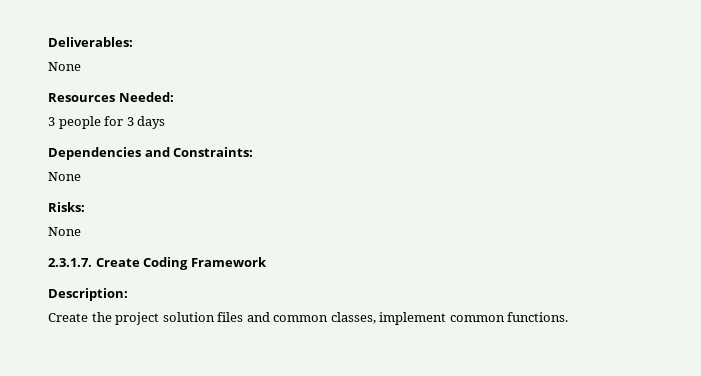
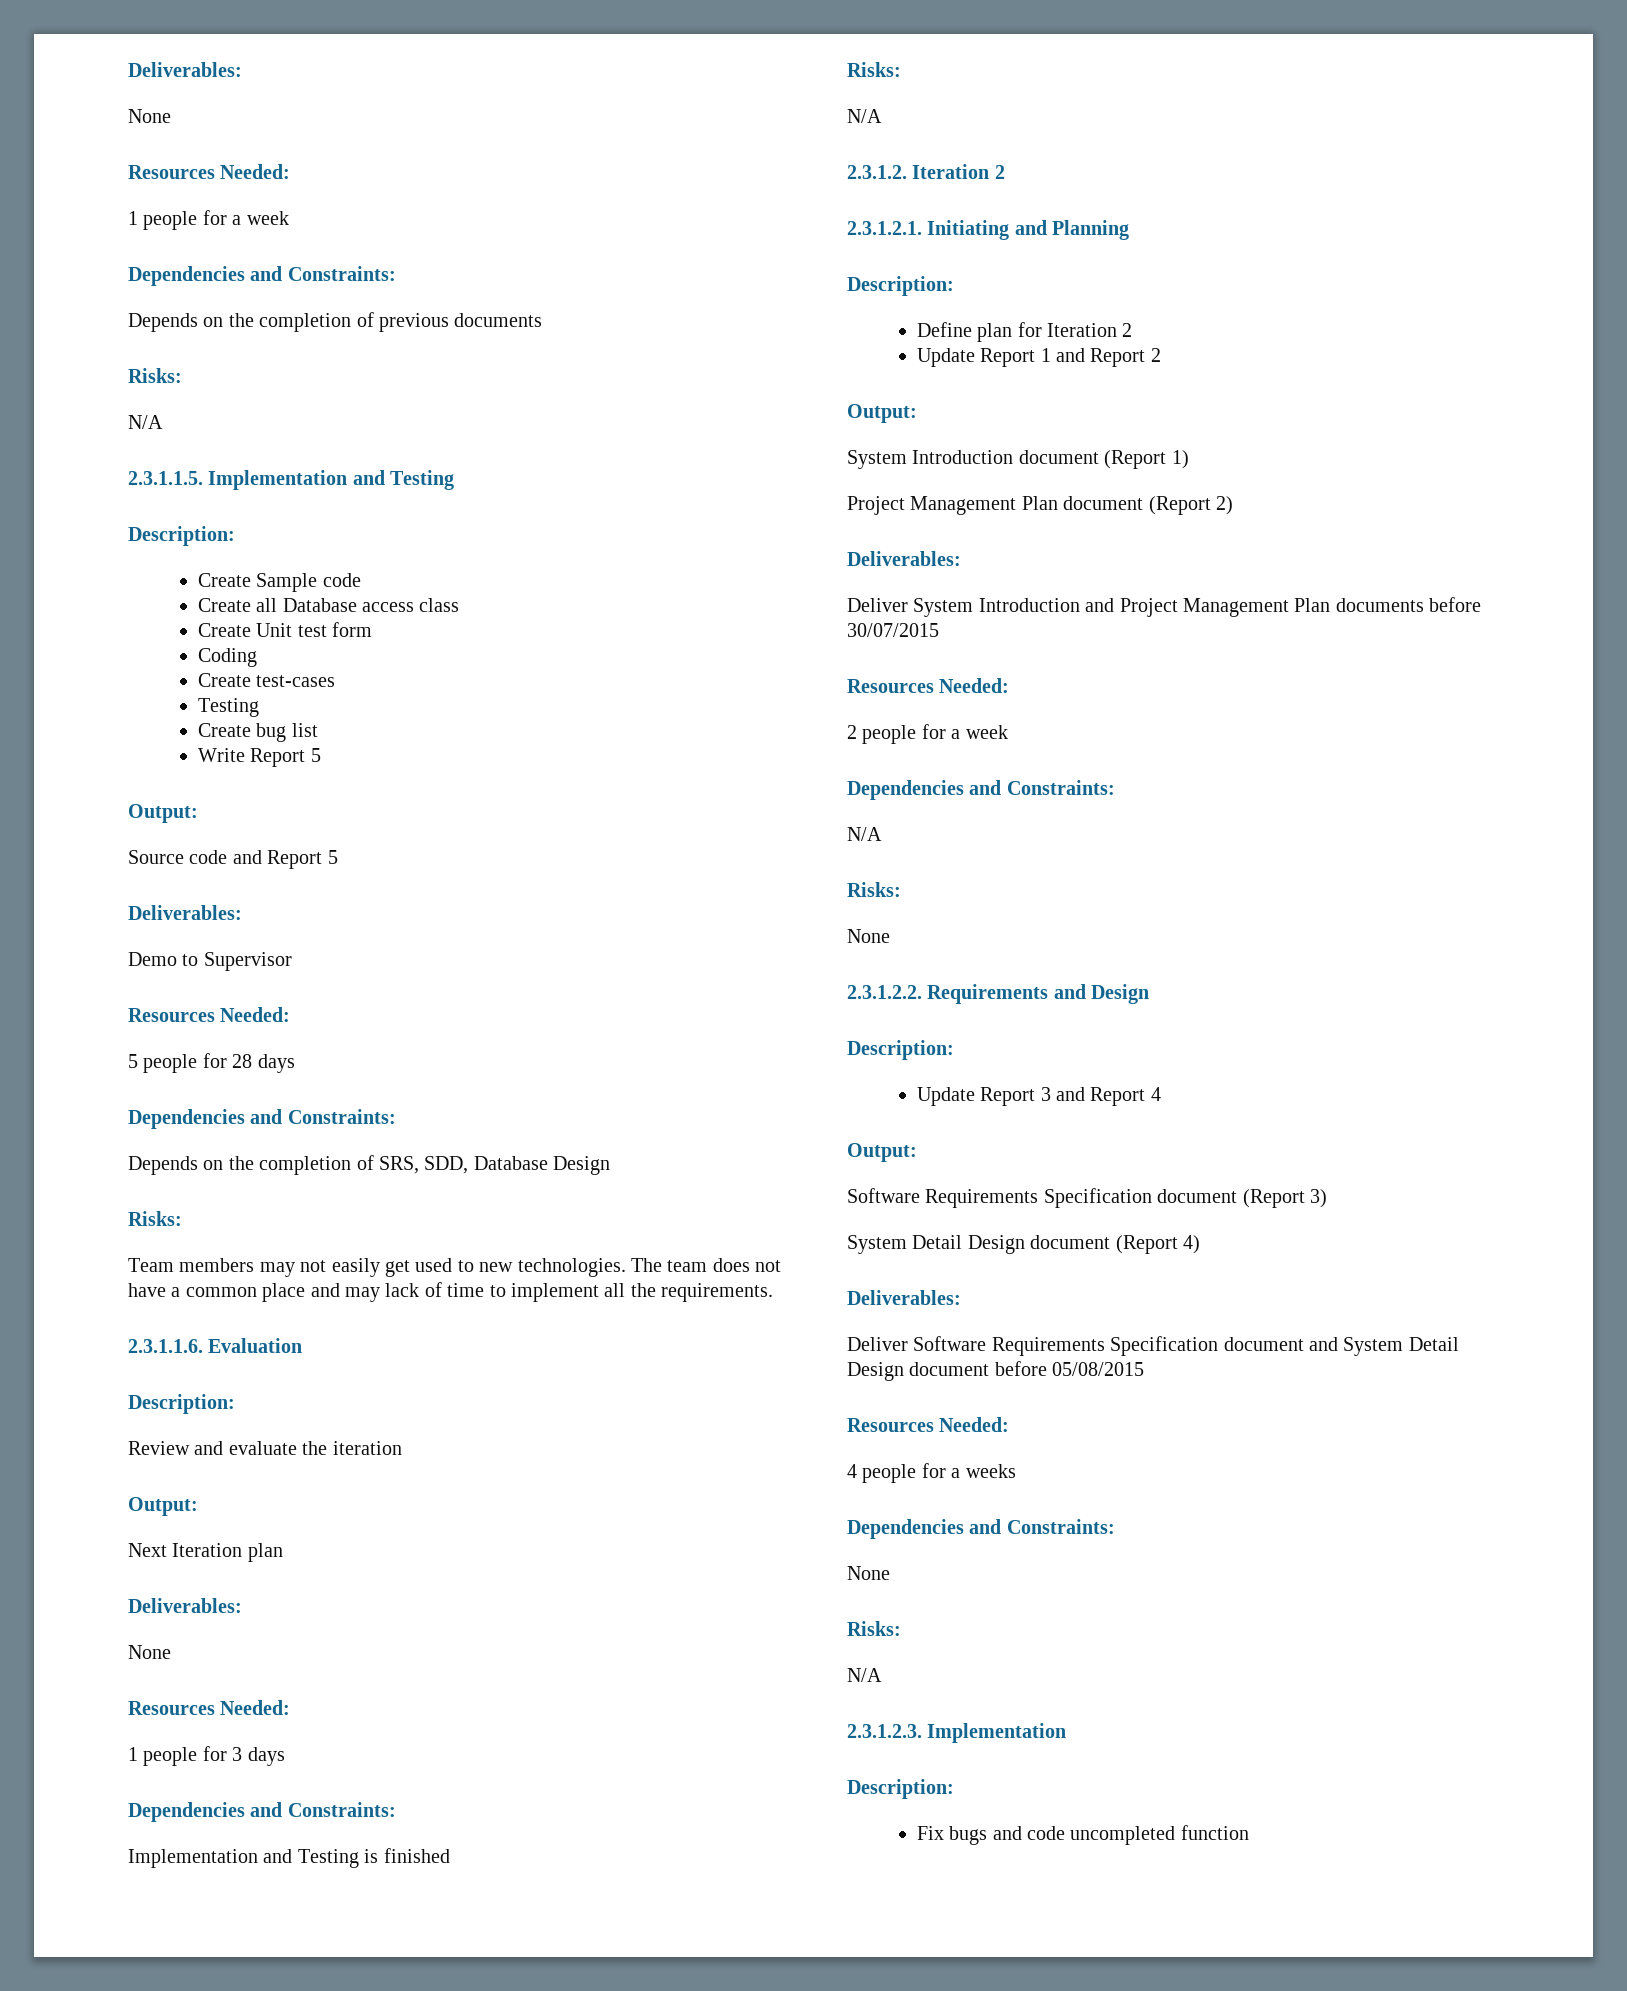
[48,37,133,47] [48,62,81,71] [48,92,174,102] [48,117,55,126] Deliverables: // None // Resources Needed: // 3 -> [128,62,242,77] [128,109,171,123] [128,164,291,179] [128,210,289,230] [128,266,396,286] [128,312,543,332] [128,368,182,383] [128,415,163,429] [128,470,455,490] [128,526,235,546] [197,573,361,592] [197,598,460,612] [197,622,372,637] [197,648,257,667] [197,673,336,687] [197,698,259,717] [197,723,318,742] [197,748,321,767] [128,804,198,823] [128,850,338,869] [128,905,242,920] [128,952,292,971] [128,1007,291,1022] [128,1053,295,1073] [128,1109,396,1129] [128,1155,611,1175] [128,1211,182,1226] [128,1258,782,1277] [128,1282,774,1302] [128,1338,303,1353] [128,1394,235,1414] [128,1441,402,1455] [128,1497,198,1516] [128,1543,283,1562] [128,1598,242,1613] [128,1645,171,1659] [128,1700,291,1715] [128,1747,138,1761] Deliverables: // None // Resources Needed: // 1 people for a week // Dependencies and Constraints: // Depends on the completion of previous documents // Risks: // N/A // 2.3.1.1.5. Implementation and Testing // Description: // Create Sample code // Create all Database access class // Create Unit test form // Coding // Create test-cases // Testing // Create bug list // Write Report 5 // Output: // Source code and Report 5 // Deliverables: // Demo to Supervisor // Resources Needed: // 5 people for 28 days // Dependencies and Constraints: // Depends on the completion of SRS, SDD, Database Design // Risks: // Team members may not easily get used to new technologies. The team does not have a common place and may lack of time to implement all the requirements. // 2.3.1.1.6. Evaluation // Description: // Review and evaluate the iteration // Output: // Next Iteration plan // Deliverables: // None // Resources Needed: // 1
[48,172,81,181] [48,202,85,212] [48,227,81,236] [48,257,267,270] [48,288,128,301] [48,312,569,325] None // Risks: // None // 2.3.1.7. Create Coding Framework // Description: // Create the project solution files and common classes, implement common functions. -> [128,1848,450,1868] [847,62,901,77] [847,109,882,123] [847,164,1005,179] [847,220,1130,240] [847,276,954,296] [916,322,1133,342] [916,348,1161,367] [847,404,917,423] [847,450,1189,469] [847,496,1233,515] [847,551,961,566] [847,597,1482,617] [847,623,939,637] [847,678,1010,693] [847,724,1008,744] [847,780,1115,800] [847,827,882,841] [847,882,901,897] [847,929,890,943] [847,984,1150,1004] [847,1040,954,1060] [916,1087,1161,1106] [847,1143,917,1162] [847,1188,1327,1208] [847,1235,1200,1254] [847,1290,961,1305] [847,1336,1459,1356] [847,1361,1145,1381] [847,1417,1010,1432] [847,1463,1016,1483] [847,1519,1115,1539] [847,1566,890,1580] [847,1621,901,1636] [847,1668,882,1682] [847,1723,1067,1743] [847,1779,954,1799] [916,1825,1249,1845] Implementation and Testing is finished // Risks: // N/A // 2.3.1.2. Iteration 2 // 2.3.1.2.1. Initiating and Planning // Description: // Define plan for Iteration 2 // Update Report 1 and Report 2 // Output: // System Introduction document (Report 1) // Project Management Plan document (Report 2) // Deliverables: // Deliver System Introduction and Project Management Plan documents before 30/07/2015 // Resources Needed: // 2 people for a week // Dependencies and Constraints: // N/A // Risks: // None // 2.3.1.2.2. Requirements and Design // Description: // Update Report 3 and Report 4 // Output: // Software Requirements Specification document (Report 3) // System Detail Design document (Report 4) // Deliverables: // Deliver Software Requirements Specification document and System Detail Design document before 05/08/2015 // Resources Needed: // 4 people for a weeks // Dependencies and Constraints: // None // Risks: // N/A // 2.3.1.2.3. Implementation // Description: // Fix bugs and code uncompleted function

